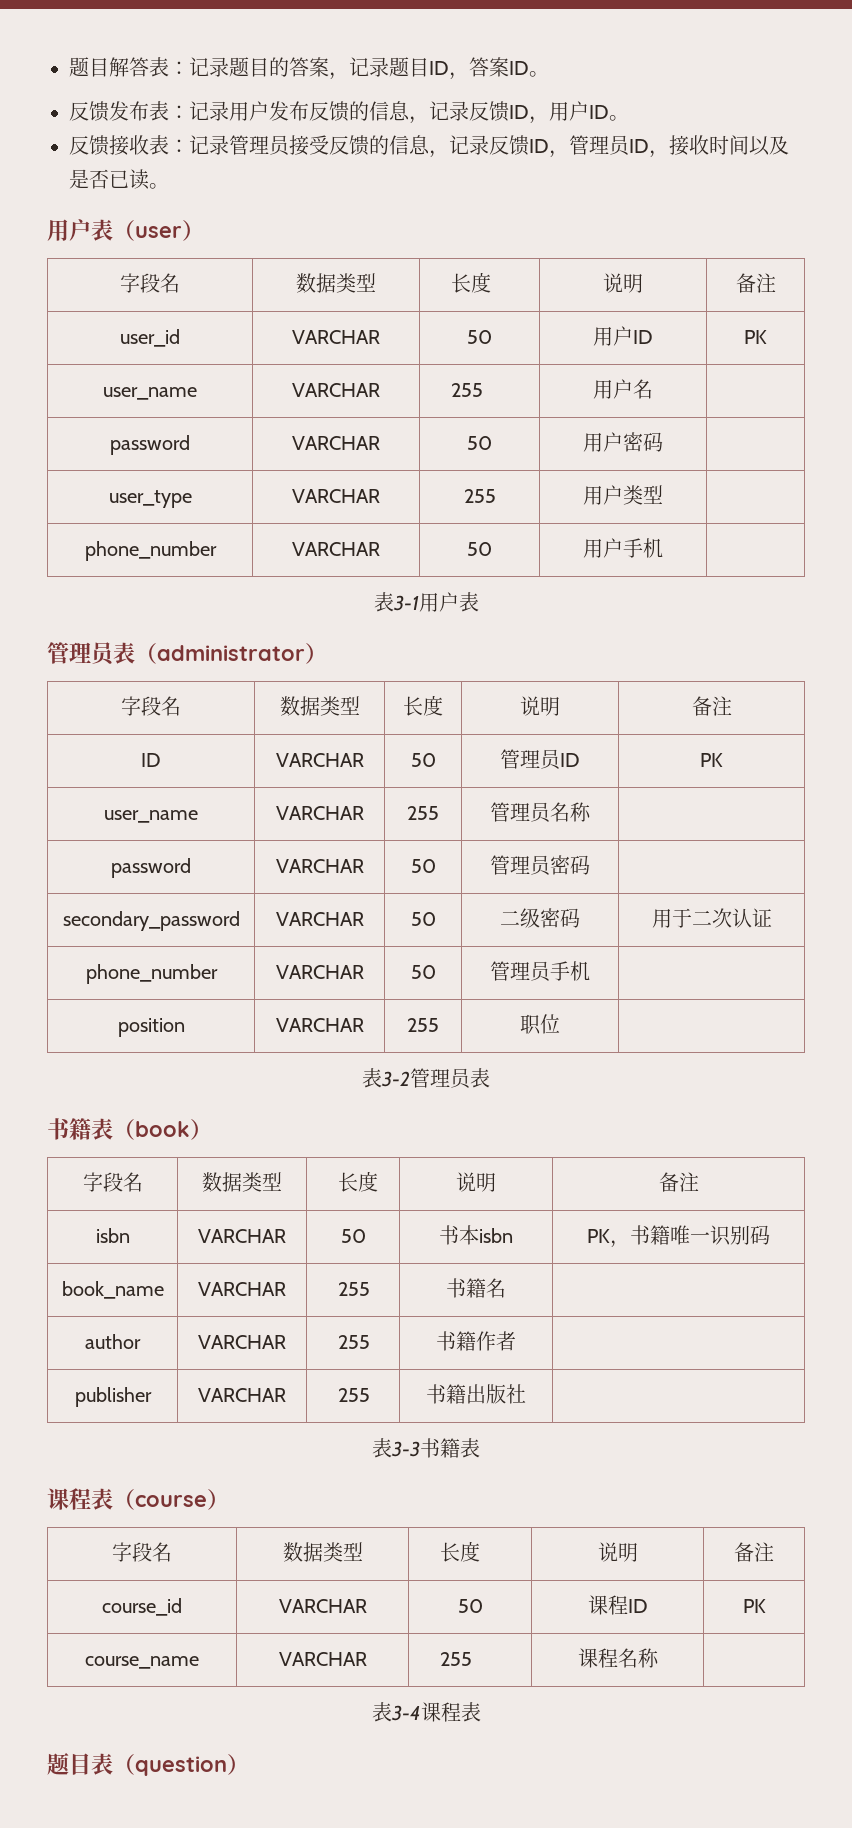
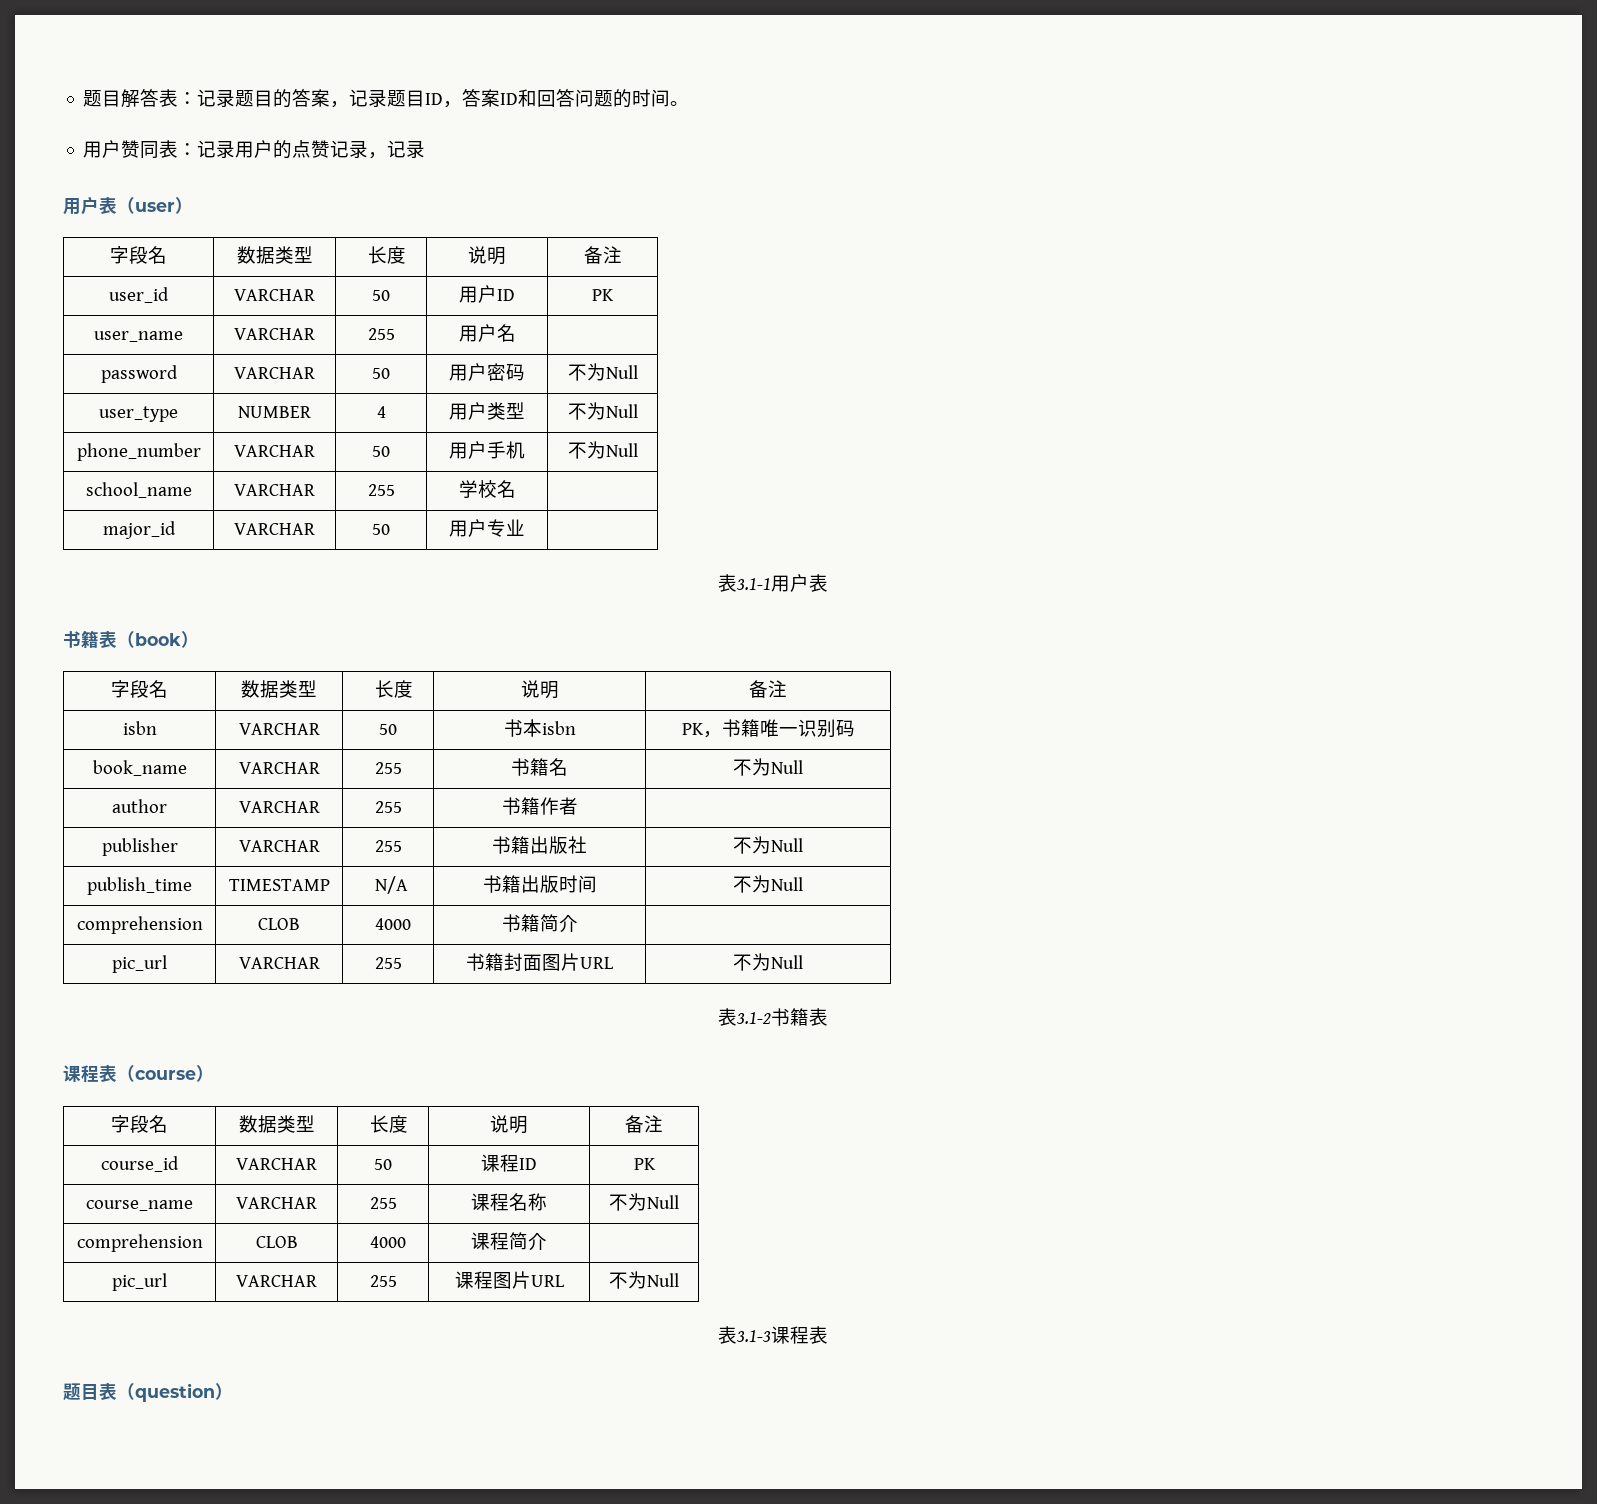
[529,71,549,77] [69,101,149,122] 。 // 反馈发布 -> [518,89,690,108] [83,140,160,159] 和回答问题的时间。 // 用户赞同
[269,101,629,124] [69,135,789,158] [69,169,169,190] 发布反馈的信息，记录反馈ID，用户ID。 // 反馈接收表：记录管理员接受反馈的信息，记录反馈ID，管理员ID，接收时间以及是否已读。 -> [273,140,426,159] 的点赞记录，记录
(663, 442) none -> [567,363,638,381] 不为Null
[292,489,381,503] [463,489,496,503] VARCHAR | 255 -> [238,406,311,418] [376,406,386,418] NUMBER | 4
(663, 494) none -> [567,402,638,420] 不为Null
[373,592,479,612] [47,642,327,666] [121,696,181,716] [279,696,360,716] [403,695,443,716] [520,696,560,716] [691,696,732,716] [141,753,161,767] [275,753,364,767] [410,753,436,767] [500,749,580,770] [700,753,723,767] [104,810,198,823] [275,806,364,820] [407,806,439,820] [490,802,591,823] [111,858,191,878] [275,859,364,873] [410,859,436,873] [490,855,590,876] [62,911,240,931] [275,912,364,926] [410,912,436,926] [500,908,580,928] [651,908,772,928] [85,964,218,984] [275,965,364,979] [410,965,436,979] [490,961,590,982] [117,1018,185,1037] [275,1018,364,1032] [407,1018,439,1032] [520,1014,560,1035] [362,1068,472,1089] // 表3-1用户表 // 管理员表（administrator） // 字段名 | 数据类型 | 长度 | 说明 | 备注 // ID | VARCHAR | 50 | 管理员ID | PK // user_name | VARCHAR | 255 | 管理员名称 | // password | VARCHAR | 50 | 管理员密码 | // secondary_password | VARCHAR | 50 | 二级密码 | 用于二次认证 // phone_number | VARCHAR | 50 | 管理员手机 | // position | VARCHAR | 255 | 职位 | // 表3-2管理员 -> [567,441,638,459] [85,482,192,498] [234,484,315,496] [367,484,395,496] [458,480,516,498] [102,521,176,539] [234,523,315,535] [372,524,390,535] [449,519,525,537] [718,574,809,592] 不为Null // school_name | VARCHAR | 255 | 学校名 | // major_id | VARCHAR | 50 | 用户专业 | // 表3.1-1用户
(506, 1288) none -> [733,758,803,776] 不为Null
[372,1438,420,1458] // 表3-3 -> [733,836,803,854] [87,877,192,895] [228,879,330,891] [374,876,408,894] [482,875,597,893] [733,875,803,893] [76,916,203,934] [258,918,300,930] [374,918,411,930] [501,914,578,932] [112,955,167,973] [238,957,320,969] [374,957,402,969] [465,953,613,971] [733,953,803,971] [718,1008,771,1026] 不为Null // publish_time | TIMESTAMP | N/A | 书籍出版时间 | 不为Null // comprehension | CLOB | 4000 | 书籍简介 | // pic_url | VARCHAR | 255 | 书籍封面图片URL | 不为Null // 表3.1-2
[371,1702,421,1722] // 表3-4 -> [609,1193,679,1211] [76,1234,203,1252] [255,1236,298,1248] [369,1236,406,1248] [470,1232,547,1250] [112,1273,167,1291] [236,1275,317,1287] [369,1275,397,1287] [454,1271,564,1289] [609,1271,679,1289] [718,1326,771,1344] 不为Null // comprehension | CLOB | 4000 | 课程简介 | // pic_url | VARCHAR | 255 | 课程图片URL | 不为Null // 表3.1-3

